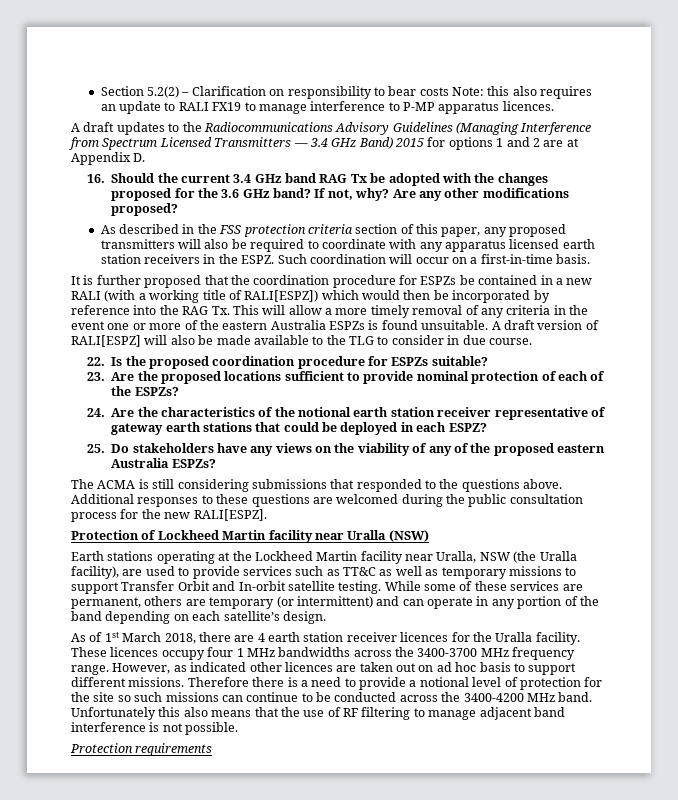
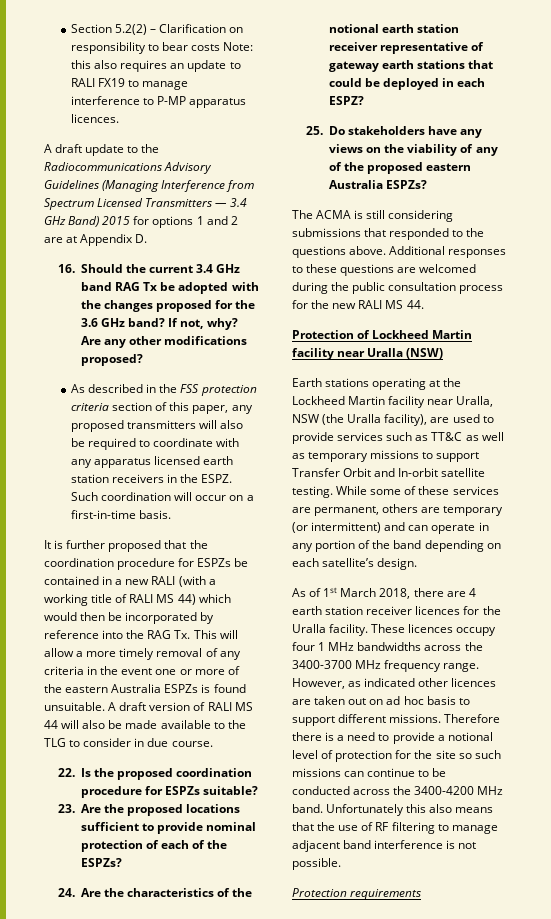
[116,122,165,135] updates -> [85,144,125,156] update
[244,290,319,302] RALI[ESPZ]) -> [129,594,196,605] RALI MS 44)
[71,335,141,347] RALI[ESPZ] -> [207,702,253,711] [44,720,58,729] RALI MS 44
[193,509,267,521] RALI[ESPZ]. -> [358,300,424,309] RALI MS 44.

